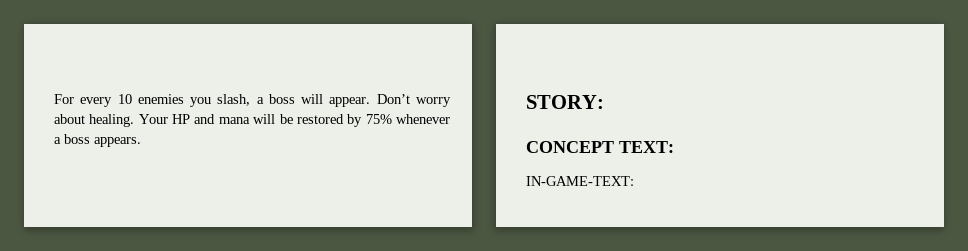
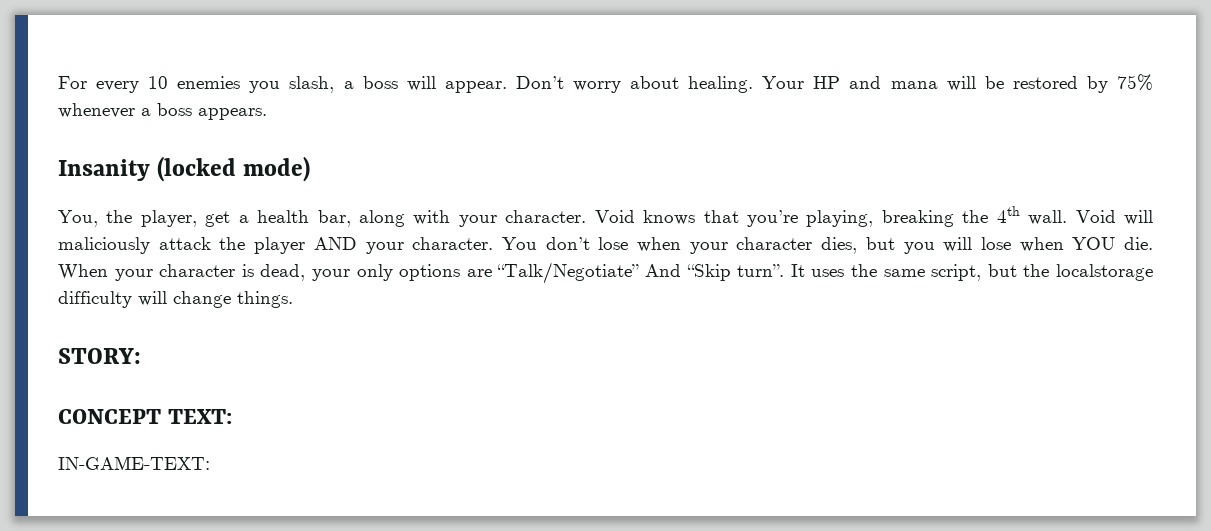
(141, 142) none -> [58,156,311,182] [58,206,1154,227] [58,237,1154,254] [58,262,1154,284] [58,291,293,308] // Insanity (locked mode) // You, the player, get a health bar, along with your character. Void knows that you’re playing, breaking the 4th wall. Void will maliciously attack the player AND your character. You don’t lose when your character dies, but you will lose when YOU die. When your character is dead, your only options are “Talk/Negotiate” And “Skip turn”. It uses the same script, but the localstorage difficulty will change things.

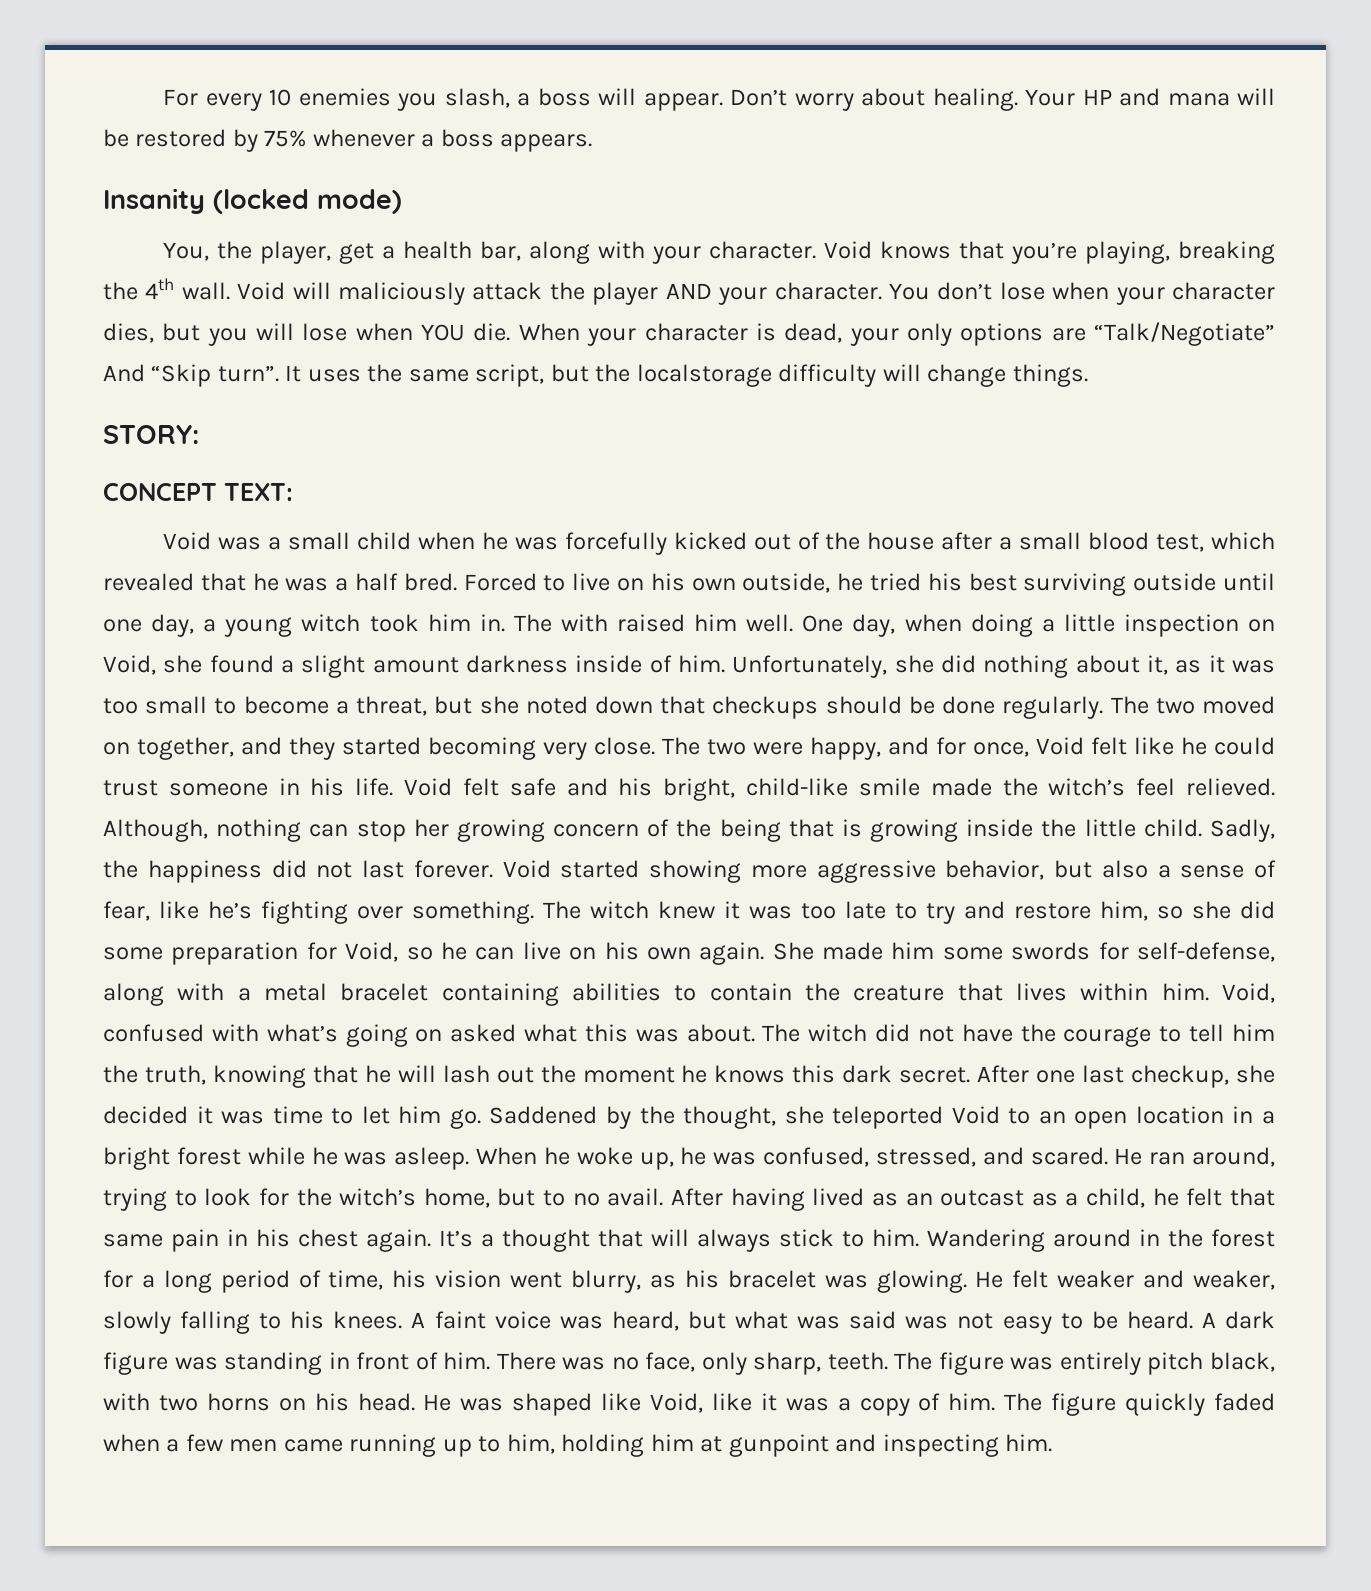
[58,456,210,470] IN-GAME-TEXT: -> [163,532,1275,555] [103,573,1275,596] [103,614,1276,637] [103,655,1275,678] [103,696,1275,719] [103,737,1275,760] [103,778,1276,801] [103,819,1275,842] [103,860,1276,883] [103,901,1275,924] [103,942,1275,965] [103,983,1275,1006] [103,1024,1275,1047] [103,1065,1275,1088] [103,1106,1275,1129] [103,1147,1275,1170] [103,1188,1276,1211] [103,1229,1275,1252] [103,1270,1275,1293] [103,1311,1275,1334] [103,1352,1275,1375] [103,1393,1276,1416] [103,1434,1053,1457] Void was a small child when he was forcefully kicked out of the house after a small blood test, which revealed that he was a half bred. Forced to live on his own outside, he tried his best surviving outside until one day, a young witch took him in. The with raised him well. One day, when doing a little inspection on Void, she found a slight amount darkness inside of him. Unfortunately, she did nothing about it, as it was too small to become a threat, but she noted down that checkups should be done regularly. The two moved on together, and they started becoming very close. The two were happy, and for once, Void felt like he could trust someone in his life. Void felt safe and his bright, child-like smile made the witch’s feel relieved. Although, nothing can stop her growing concern of the being that is growing inside the little child. Sadly, the happiness did not last forever. Void started showing more aggressive behavior, but also a sense of fear, like he’s fighting over something. The witch knew it was too late to try and restore him, so she did some preparation for Void, so he can live on his own again. She made him some swords for self-defense, along with a metal bracelet containing abilities to contain the creature that lives within him. Void, confused with what’s going on asked what this was about. The witch did not have the courage to tell him the truth, knowing that he will lash out the moment he knows this dark secret. After one last checkup, she decided it was time to let him go. Saddened by the thought, she teleported Void to an open location in a bright forest while he was asleep. When he woke up, he was confused, stressed, and scared. He ran around, trying to look for the witch’s home, but to no avail. After having lived as an outcast as a child, he felt that same pain in his chest again. It’s a thought that will always stick to him. Wandering around in the forest for a long period of time, his vision went blurry, as his bracelet was glowing. He felt weaker and weaker, slowly falling to his knees. A faint voice was heard, but what was said was not easy to be heard. A dark figure was standing in front of him. There was no face, only sharp, teeth. The figure was entirely pitch black, with two horns on his head. He was shaped like Void, like it was a copy of him. The figure quickly faded when a few men came running up to him, holding him at gunpoint and inspecting him.

